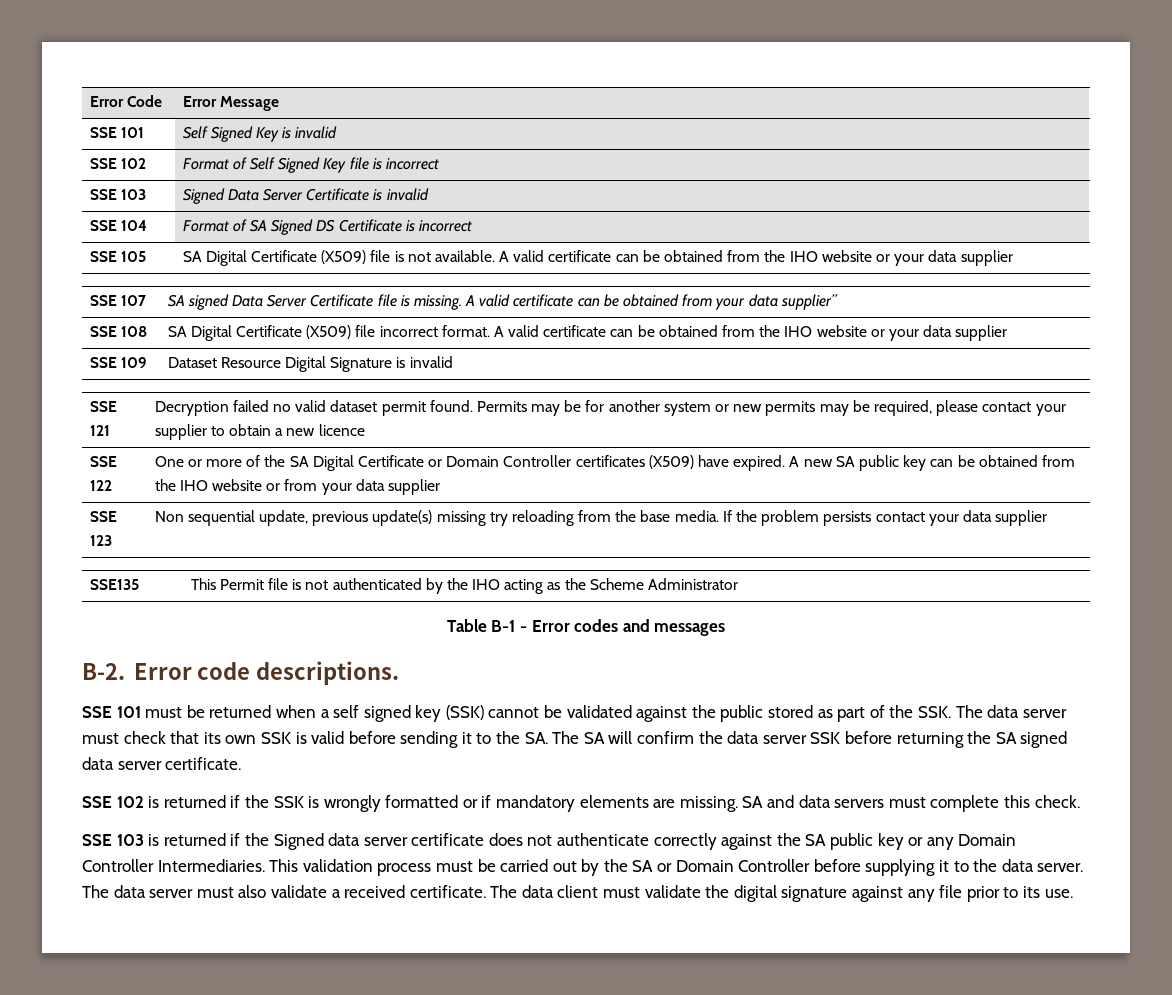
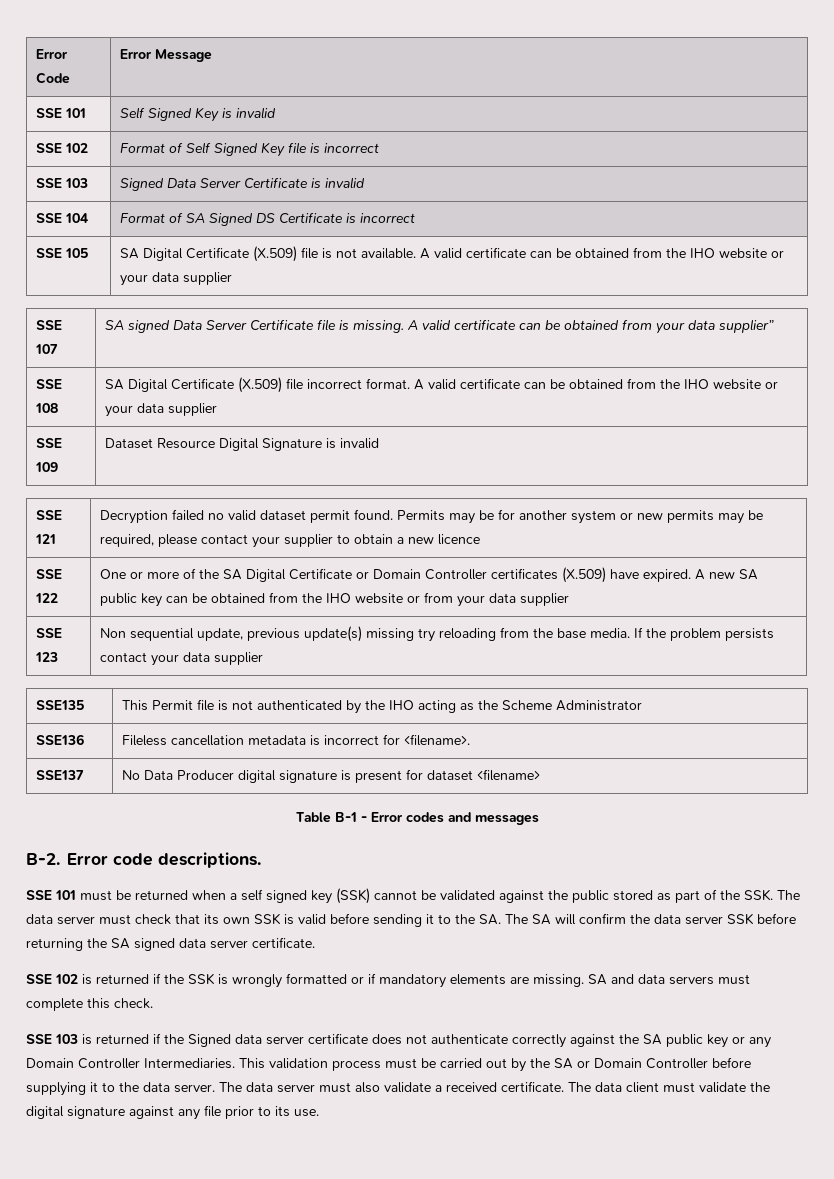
[321,250,367,264] (X509) -> [252,246,297,262] (X.509)
[306,325,352,339] (X509) -> [237,377,282,393] (X.509)
[648,455,694,469] (X509) -> [561,567,606,583] (X.509)
(739, 584) none -> [35,734,84,745] [121,734,470,746] [35,770,84,780] [121,769,540,783] // SSE136 | Fileless cancellation metadata is incorrect for <filename>. // SSE137 | No Data Producer digital signature is present for dataset <filename>

